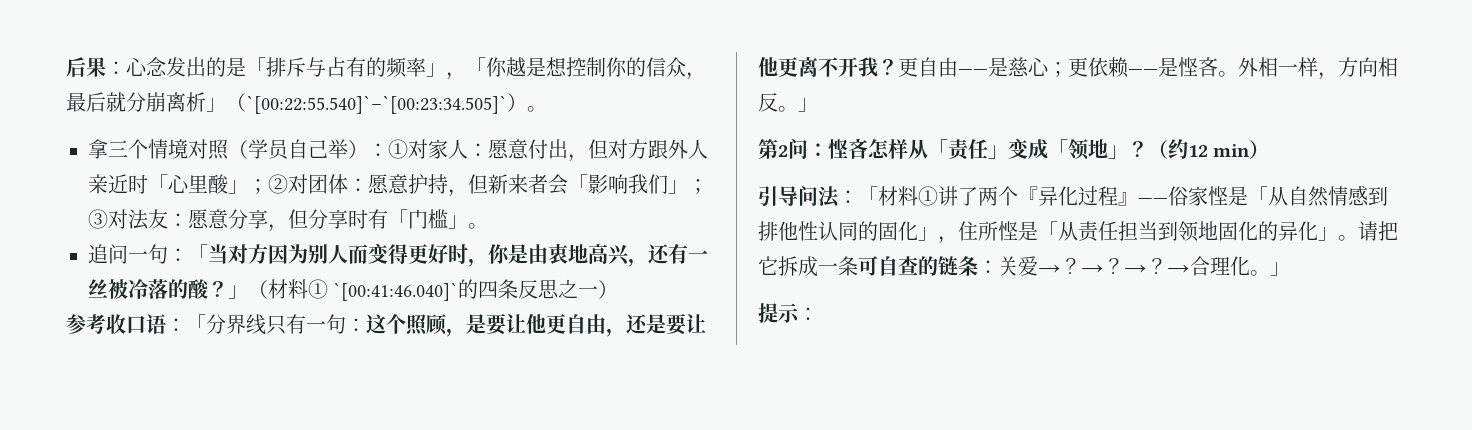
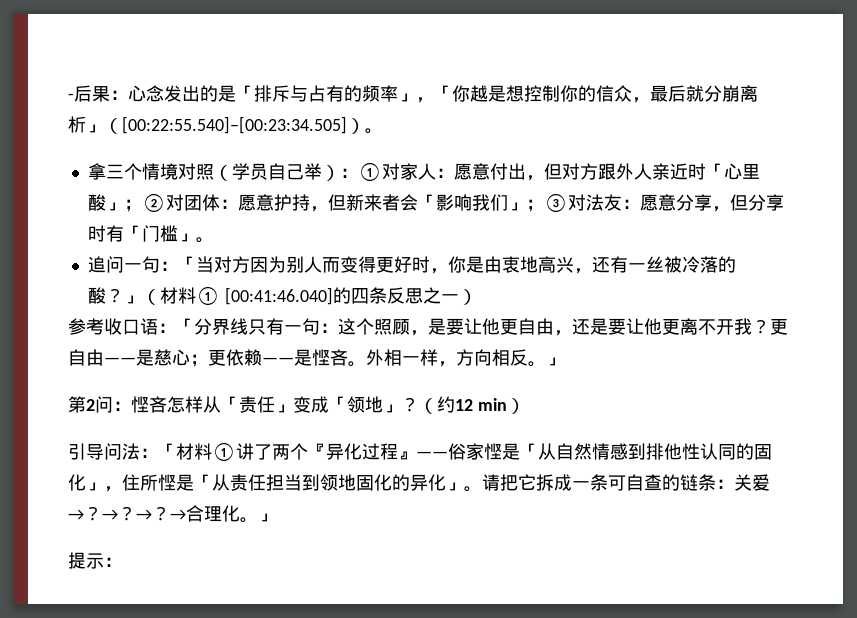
(66, 67) none -> [68,93,74,100] -
[246,95,507,114] `[00:22:55.540]`–`[00:23:34.505]` -> [122,116,347,134] [00:22:55.540]–[00:23:34.505]
[333,282,459,301] `[00:41:46.040]` -> [224,287,333,305] [00:41:46.040]

